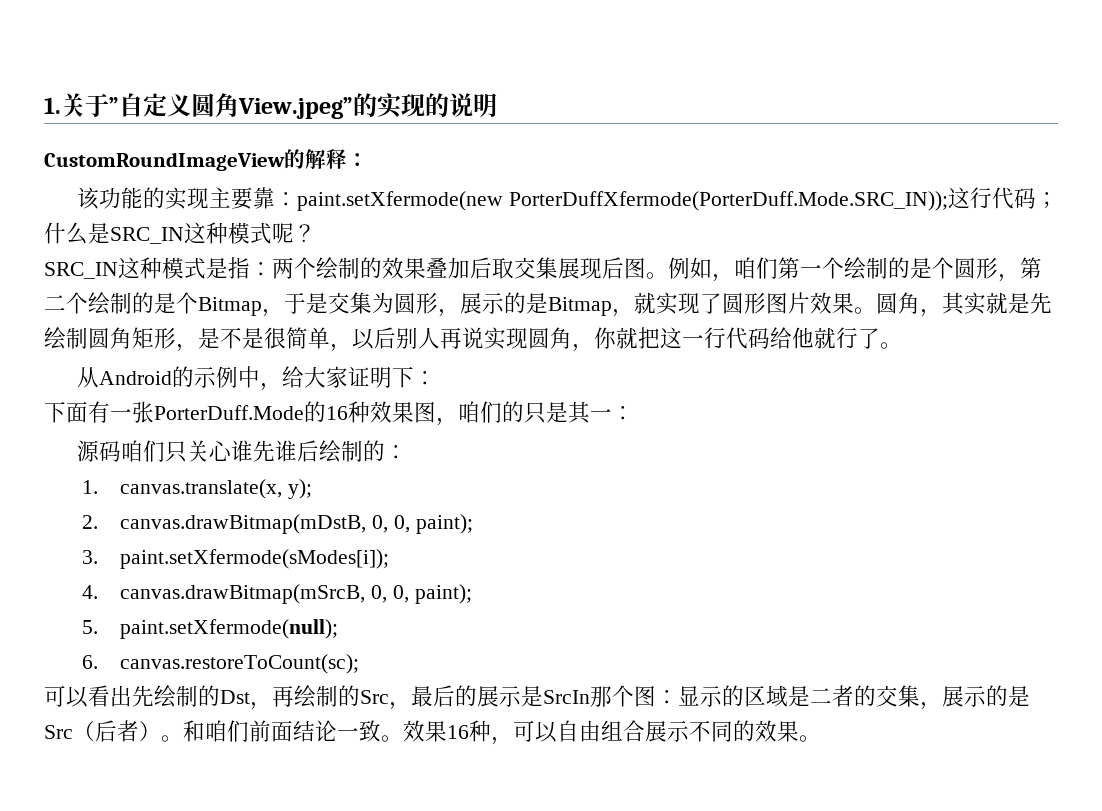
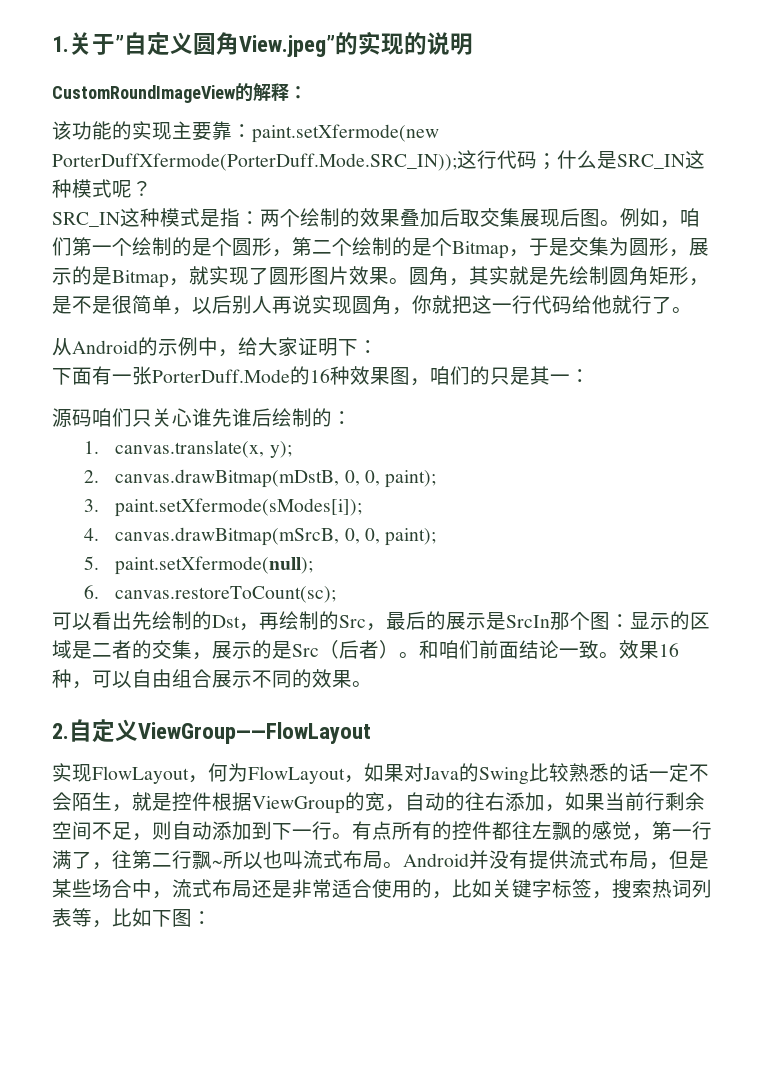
(821, 738) none -> [52,719,371,744] [52,763,709,785] [52,792,705,814] [52,821,712,841] [52,850,709,870] [52,879,712,899] [52,908,212,928] // 2.自定义ViewGroup——FlowLayout // 实现FlowLayout，何为FlowLayout，如果对Java的Swing比较熟悉的话一定不会陌生，就是控件根据ViewGroup的宽，自动的往右添加，如果当前行剩余空间不足，则自动添加到下一行。有点所有的控件都往左飘的感觉，第一行满了，往第二行飘~所以也叫流式布局。Android并没有提供流式布局，但是某些场合中，流式布局还是非常适合使用的，比如关键字标签，搜索热词列表等，比如下图：

